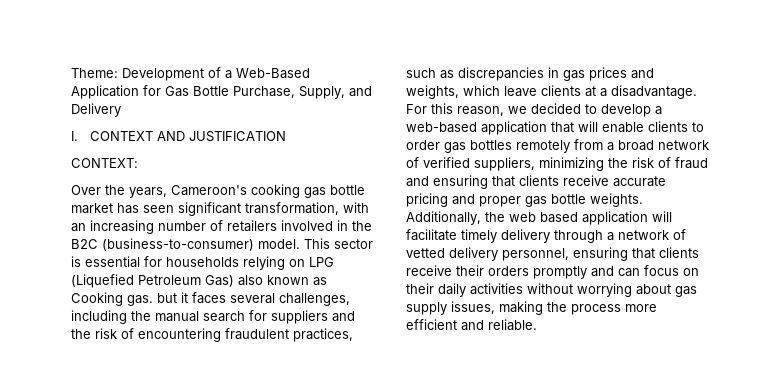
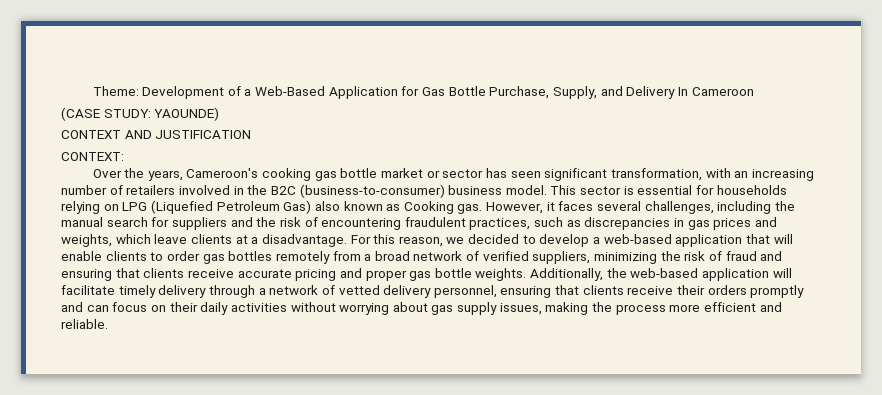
[71,131,78,141] // I. -> [677,87,754,96] [61,107,220,121] In Cameroon // (CASE STUDY: YAOUNDE) //
(113, 208) none -> [426,169,484,178] or sector
(254, 244) none -> [448,185,503,195] business
[157,293,177,303] but -> [486,202,544,214] However,
[509,212,578,223] web based -> [630,268,699,278] web-based

